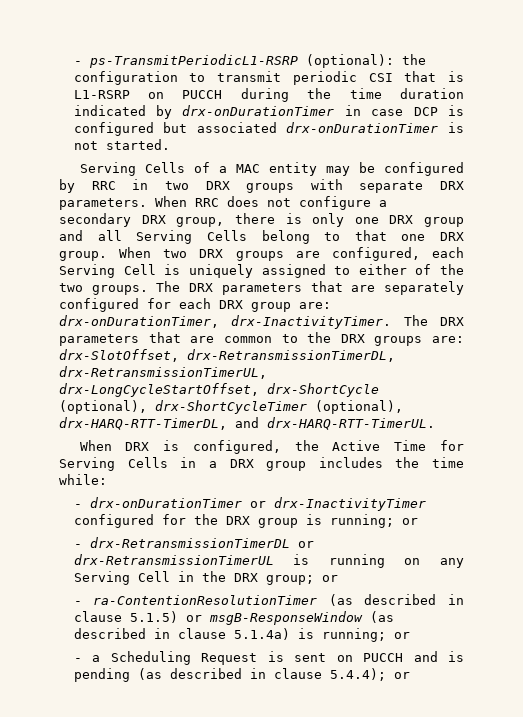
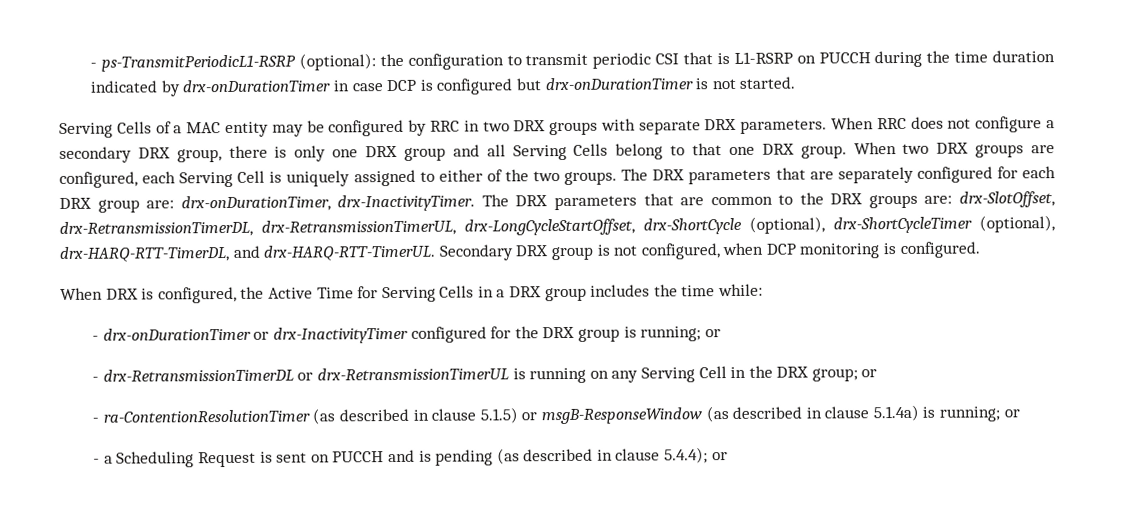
[196,122,277,133] associated -> (541, 84) none
(435, 423) none -> [438,241,980,261] Secondary DRX group is not configured, when DCP monitoring is configured.

